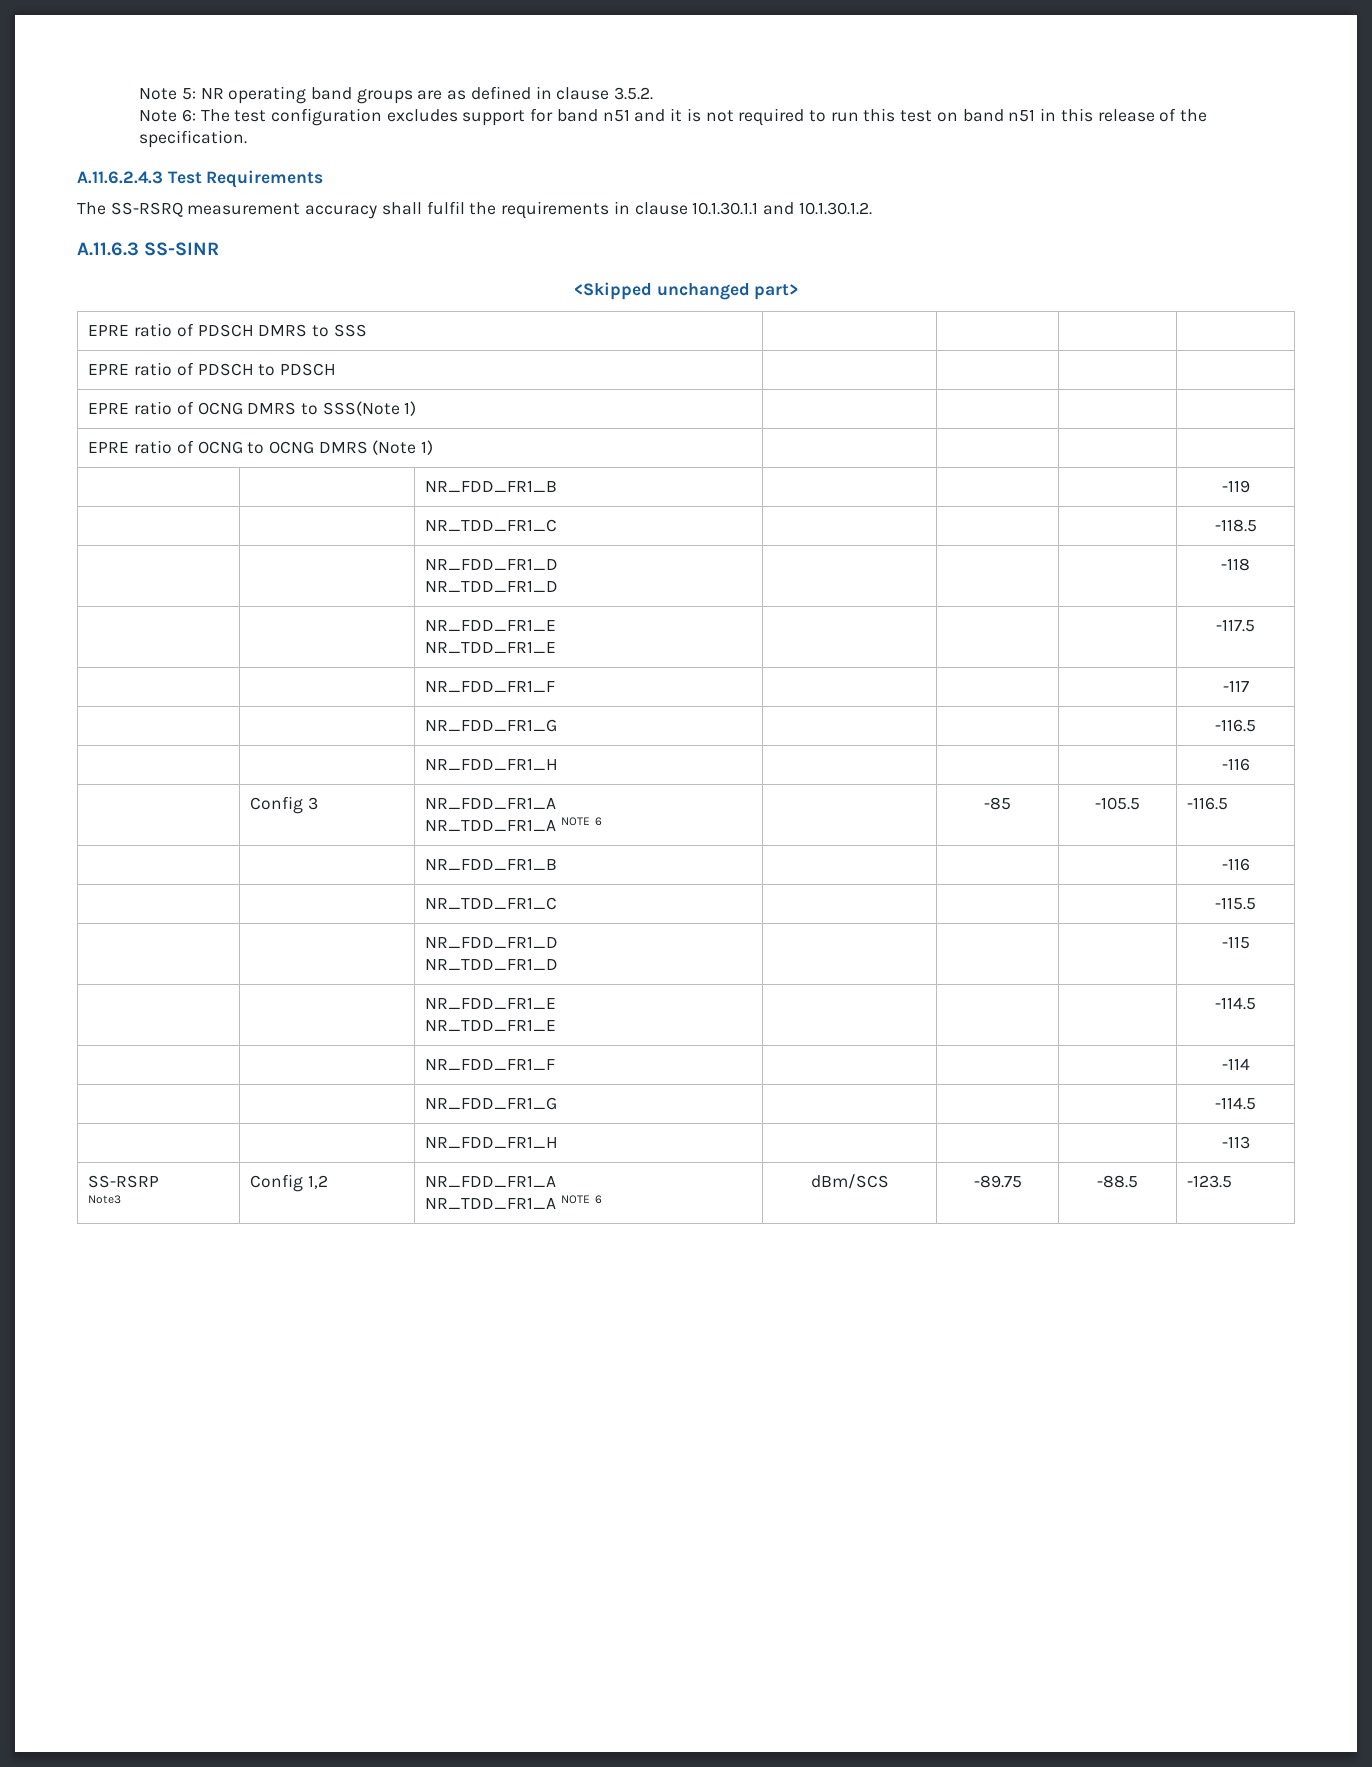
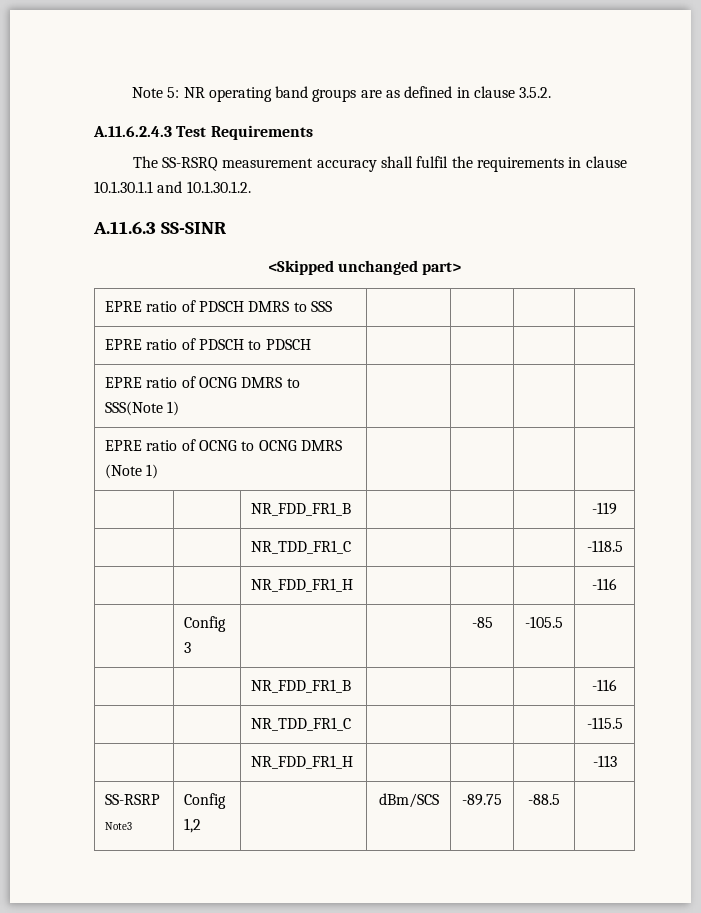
[139,108,1207,126] [139,130,248,148] // Note 6: The test configuration excludes support for band n51 and it is not required to run this test on band n51 in this release of the specification. -> (552, 92) none
[425,558,559,570] [425,580,559,592] [1221,558,1250,571] [425,619,557,631] [425,641,557,653] [1216,619,1255,632] [425,680,556,692] [1222,680,1249,692] [425,719,558,732] [1215,719,1256,732] // | | NR_FDD_FR1_D // NR_TDD_FR1_D | | | | -118 // | | NR_FDD_FR1_E // NR_TDD_FR1_E | | | | -117.5 // | | NR_FDD_FR1_F | | | | -117 // | | NR_FDD_FR1_G | | | | -116.5 -> (623, 546) none
[425,797,557,809] [425,817,602,831] NR_FDD_FR1_A // NR_TDD_FR1_A NOTE 6 -> (192, 647) none
[1187,797,1229,810] -116.5 -> (563, 622) none
[425,936,559,948] [425,958,559,970] [1221,936,1250,949] [425,997,557,1009] [425,1019,557,1031] [1215,997,1256,1010] [425,1058,556,1070] [1221,1058,1250,1070] [425,1097,558,1110] [1215,1097,1256,1110] // | | NR_FDD_FR1_D // NR_TDD_FR1_D | | | | -115 // | | NR_FDD_FR1_E // NR_TDD_FR1_E | | | | -114.5 // | | NR_FDD_FR1_F | | | | -114 // | | NR_FDD_FR1_G | | | | -114.5 -> (623, 723) none
[425,1175,557,1187] [425,1195,602,1209] NR_FDD_FR1_A // NR_TDD_FR1_A NOTE 6 -> (202, 825) none
[1187,1175,1233,1188] -123.5 -> (560, 799) none

